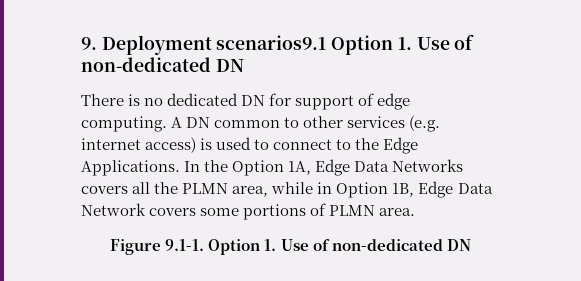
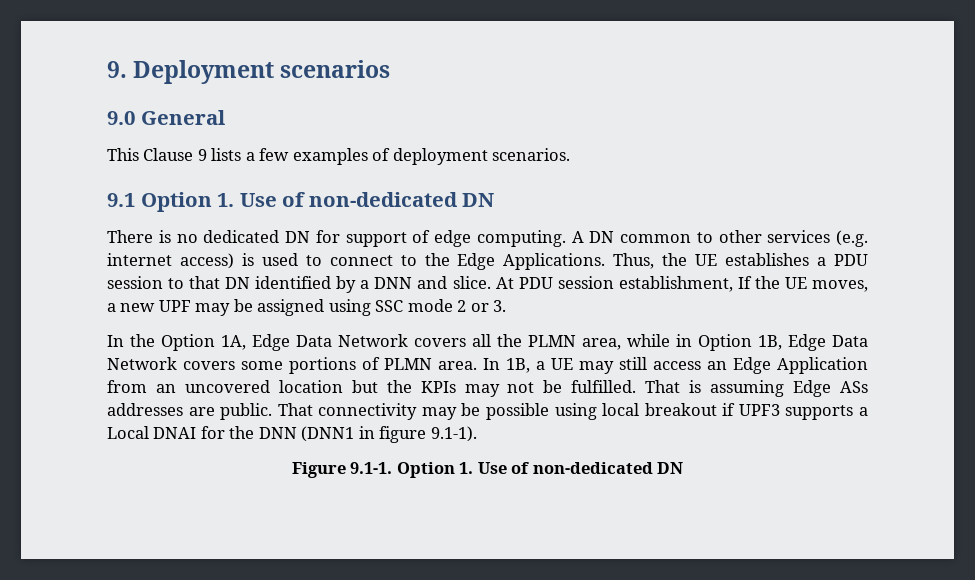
[216,35,327,50] scenarios9.1 -> [280,60,391,78] [107,110,225,125] [107,148,571,165] [107,193,135,207] scenarios // 9.0 General // This Clause 9 lists a few examples of deployment scenarios. // 9.1
(180, 168) none -> [613,253,869,269] [107,276,868,293] [107,299,507,316] Thus, the UE establishes a PDU session to that DN identified by a DNN and slice. At PDU session establishment, If the UE moves, a new UPF may be assigned using SSC mode 2 or 3. //
[392,159,464,172] Networks -> [338,334,408,347] Network
(416, 212) none -> [483,357,868,374] [107,380,869,397] [107,403,868,420] [107,426,477,443] In 1B, a UE may still access an Edge Application from an uncovered location but the KPIs may not be fulfilled. That is assuming Edge ASs addresses are public. That connectivity may be possible using local breakout if UPF3 supports a Local DNAI for the DNN (DNN1 in figure 9.1-1).

